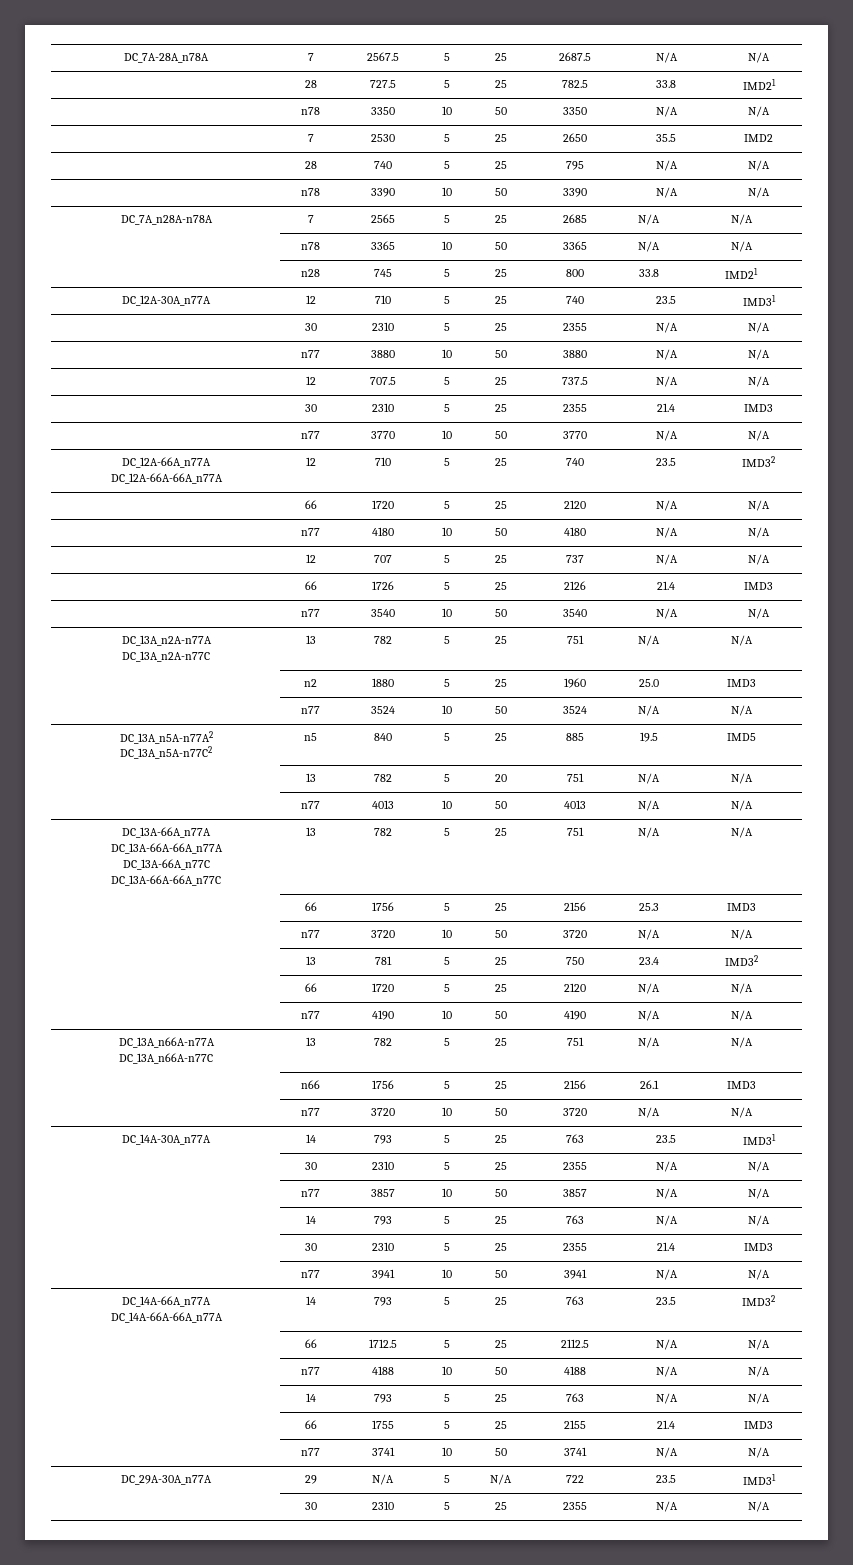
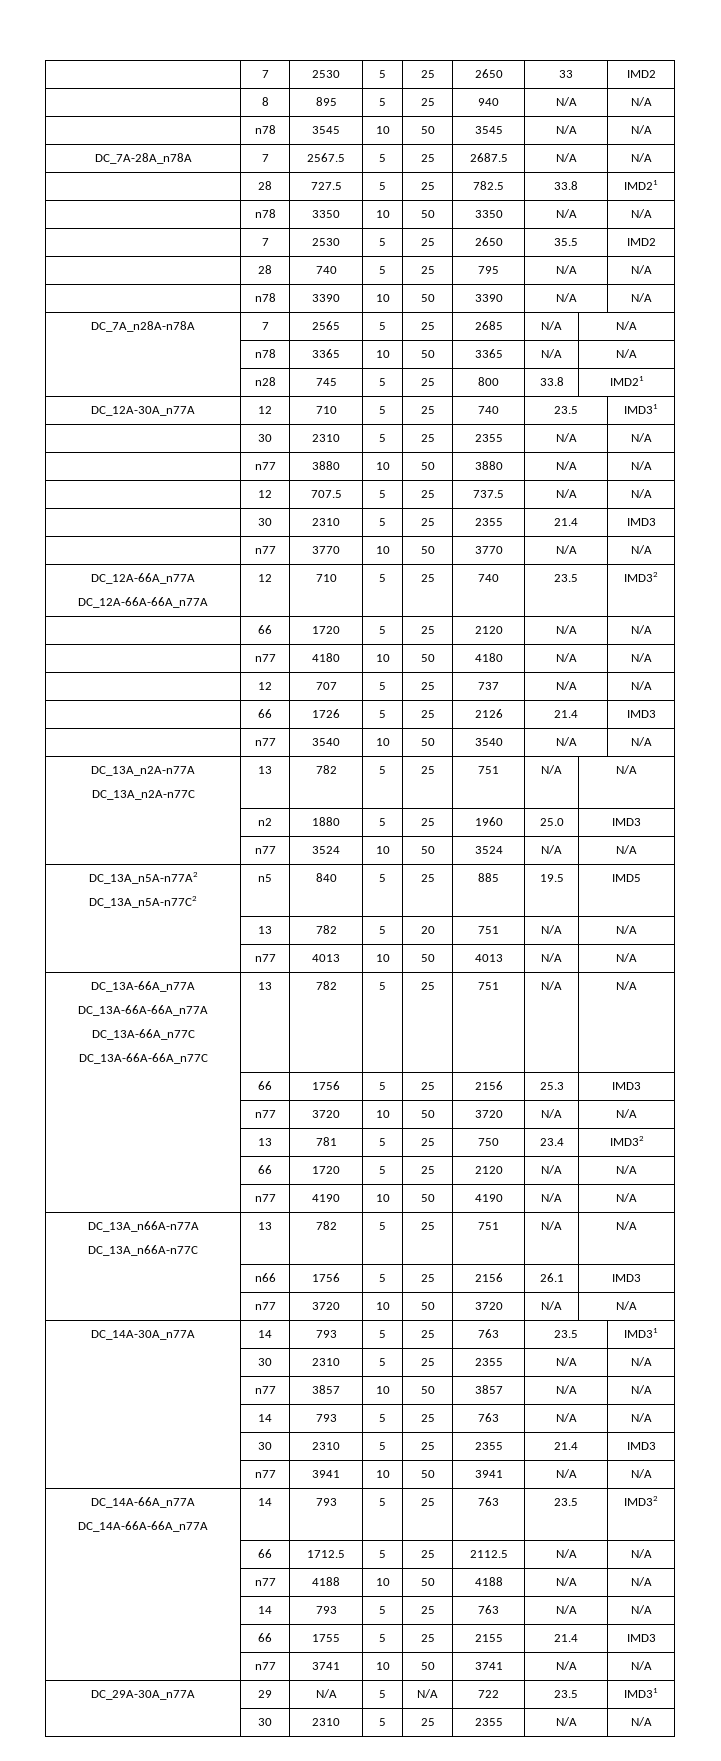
(124, 58) none -> [261,70,269,78] [312,70,340,78] [379,70,386,78] [420,70,435,78] [474,69,503,78] [559,70,573,78] [626,70,656,78] [261,97,269,106] [315,97,337,106] [379,98,386,106] [420,98,435,106] [478,98,499,106] [555,97,577,106] [630,97,652,106] [254,125,276,134] [312,126,340,134] [375,126,390,134] [420,126,435,134] [474,126,503,134] [555,125,577,134] [630,125,652,134] | 7 | 2530 | 5 | 25 | 2650 | 33 | IMD2 // | 8 | 895 | 5 | 25 | 940 | N/A | N/A // | n78 | 3545 | 10 | 50 | 3545 | N/A | N/A //

